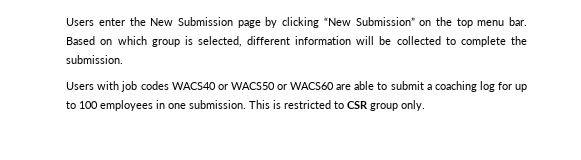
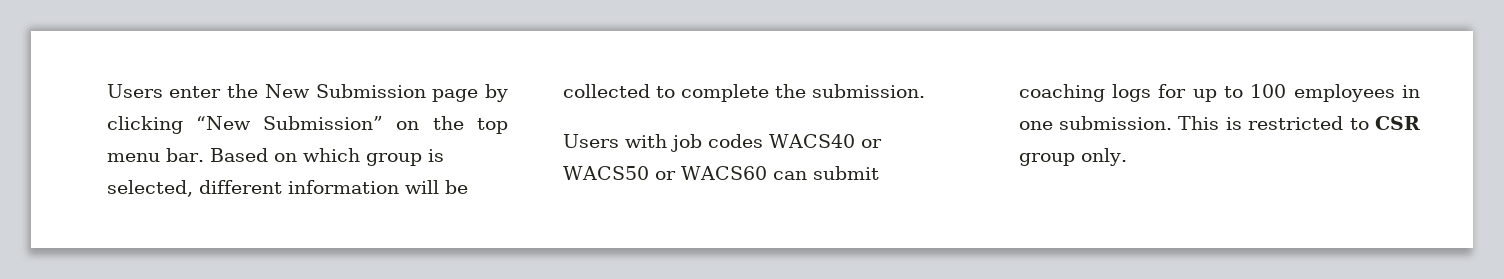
[336,81,495,92] are able to submit a coaching log -> [772,166,879,180] [1018,84,1152,102] can submit coaching logs

